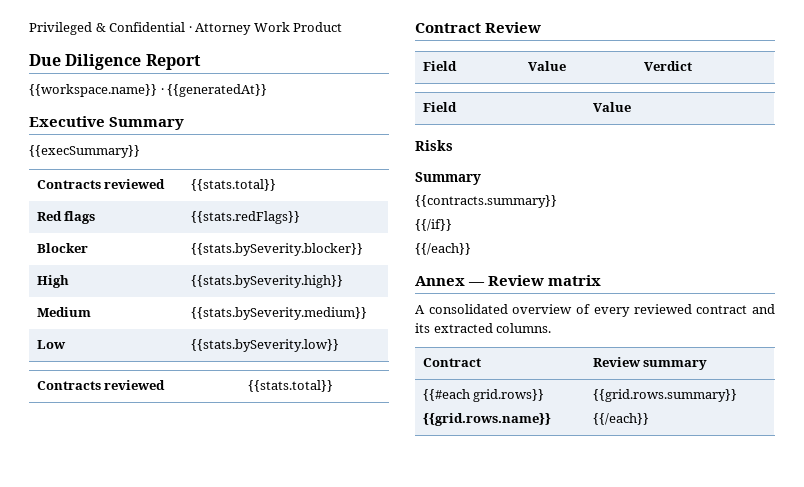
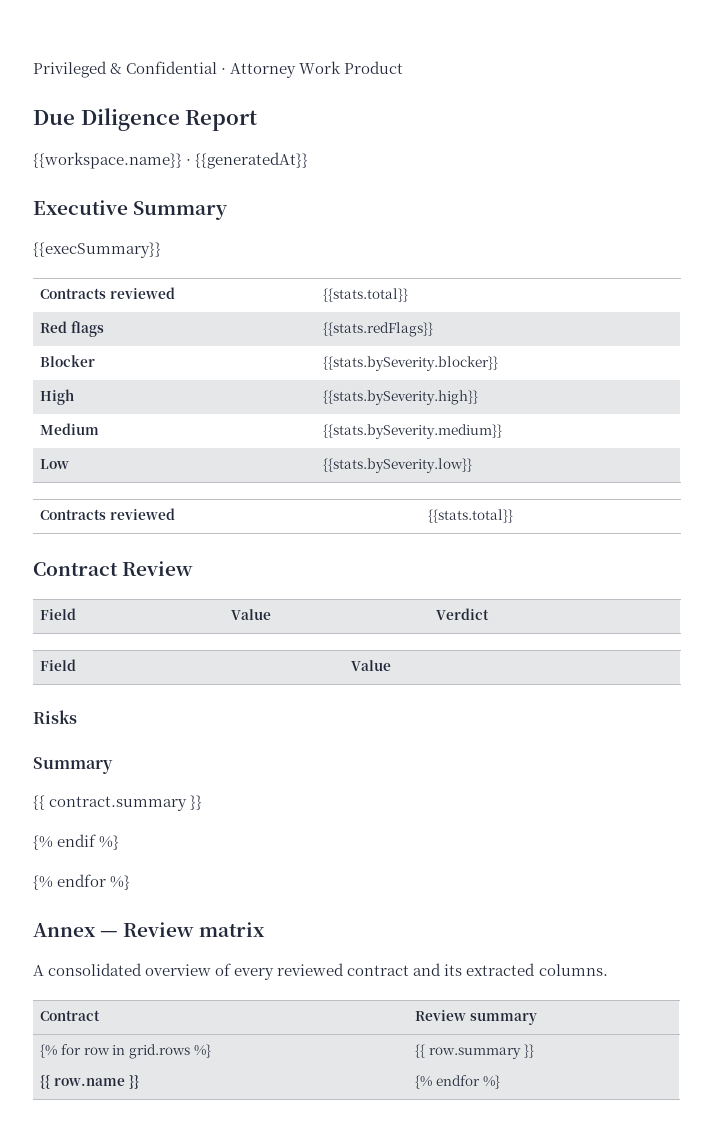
[415,195,557,208] [415,219,452,231] [415,243,471,255] {{contracts.summary}} // {{/if}} // {{/each}} -> [33,795,203,811] [33,834,120,850] [33,874,131,890] {{ contract.summary }} // {% endif %} // {% endfor %}
[422,389,545,402] [422,413,551,426] [592,389,737,402] [592,413,649,425] {{#each grid.rows}} // {{grid.rows.name}} | {{grid.rows.summary}} // {{/each}} -> [40,1044,211,1059] [40,1075,139,1089] [415,1044,534,1059] [415,1075,500,1089] {% for row in grid.rows %} // {{ row.name }} | {{ row.summary }} // {% endfor %}

